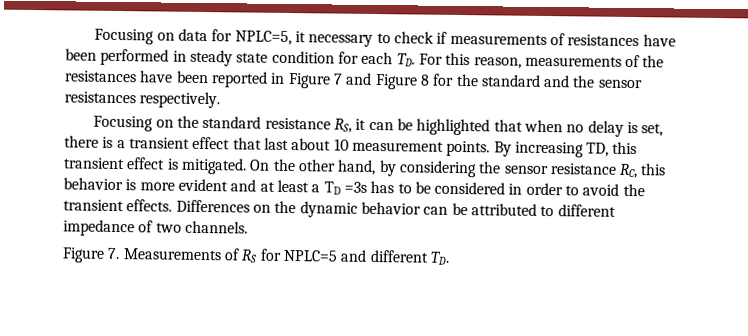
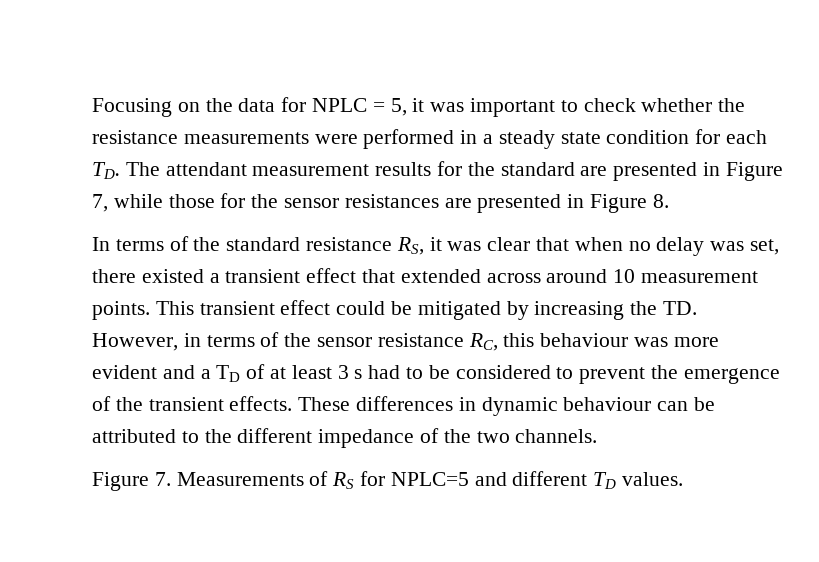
[94,28,175,45] Focusing on -> [92,98,233,117] Focusing on the
[234,30,676,47] [65,48,97,61] NPLC=5, it necessary to check if measurements of resistances have been -> [312,98,746,117] [92,130,358,144] NPLC = 5, it was important to check whether the resistance measurements were
(187, 56) none -> [483,134,494,144] a
[418,52,665,69] [64,70,643,90] [64,91,221,109] [93,115,174,132] For this reason, measurements of the resistances have been reported in Figure 7 and Figure 8 for the standard and the sensor resistances respectively. // Focusing on -> [125,161,783,181] [92,193,669,213] [92,236,189,251] The attendant measurement results for the standard are presented in Figure 7, while those for the sensor resistances are presented in Figure 8. // In terms of
[368,118,491,136] can be highlighted -> [447,237,531,251] was clear
[626,121,638,134] is -> [710,241,745,251] was
[102,136,114,148] is -> [141,269,204,283] existed
[263,137,638,158] [63,157,477,178] last about 10 measurement points. By increasing TD, this transient effect is mitigated. On the other hand, by considering -> [400,269,759,283] [92,300,698,320] [92,332,280,351] extended across around 10 measurement points. This transient effect could be mitigated by increasing the TD. However, in terms of
[63,177,137,191] behavior is -> [540,333,669,347] behaviour was
[259,179,645,197] [63,199,421,218] at least a TD =3s has to be considered in order to avoid the transient effects. Differences on the dynamic behavior -> [200,364,780,384] [92,396,652,416] a TD of at least 3 s had to be considered to prevent the emergence of the transient effects. These differences in dynamic behaviour
(555, 211) none -> [204,429,232,443] the
(154, 226) none -> [443,429,471,443] the
[429,251,450,265] TD. -> [593,472,684,489] TD values.

